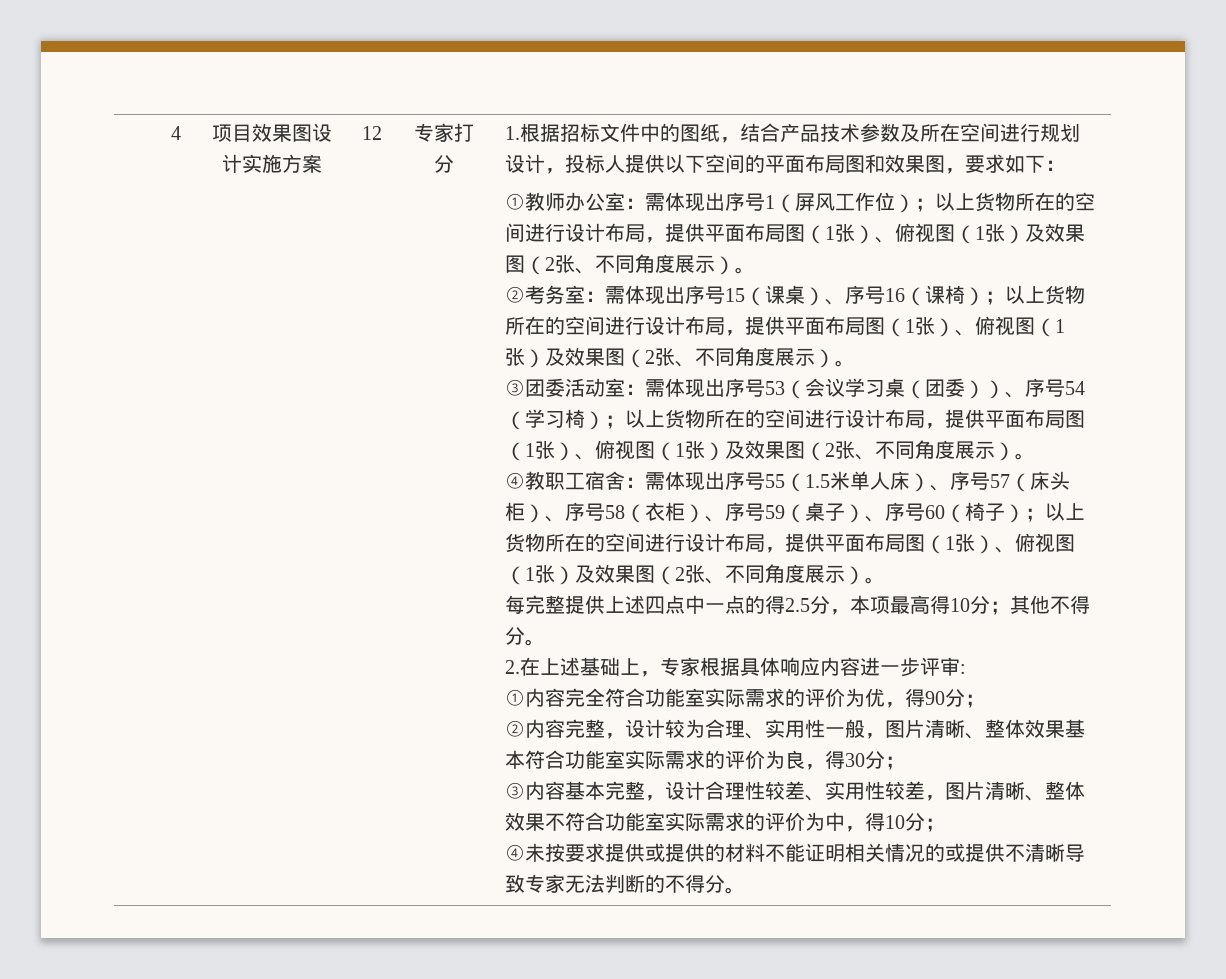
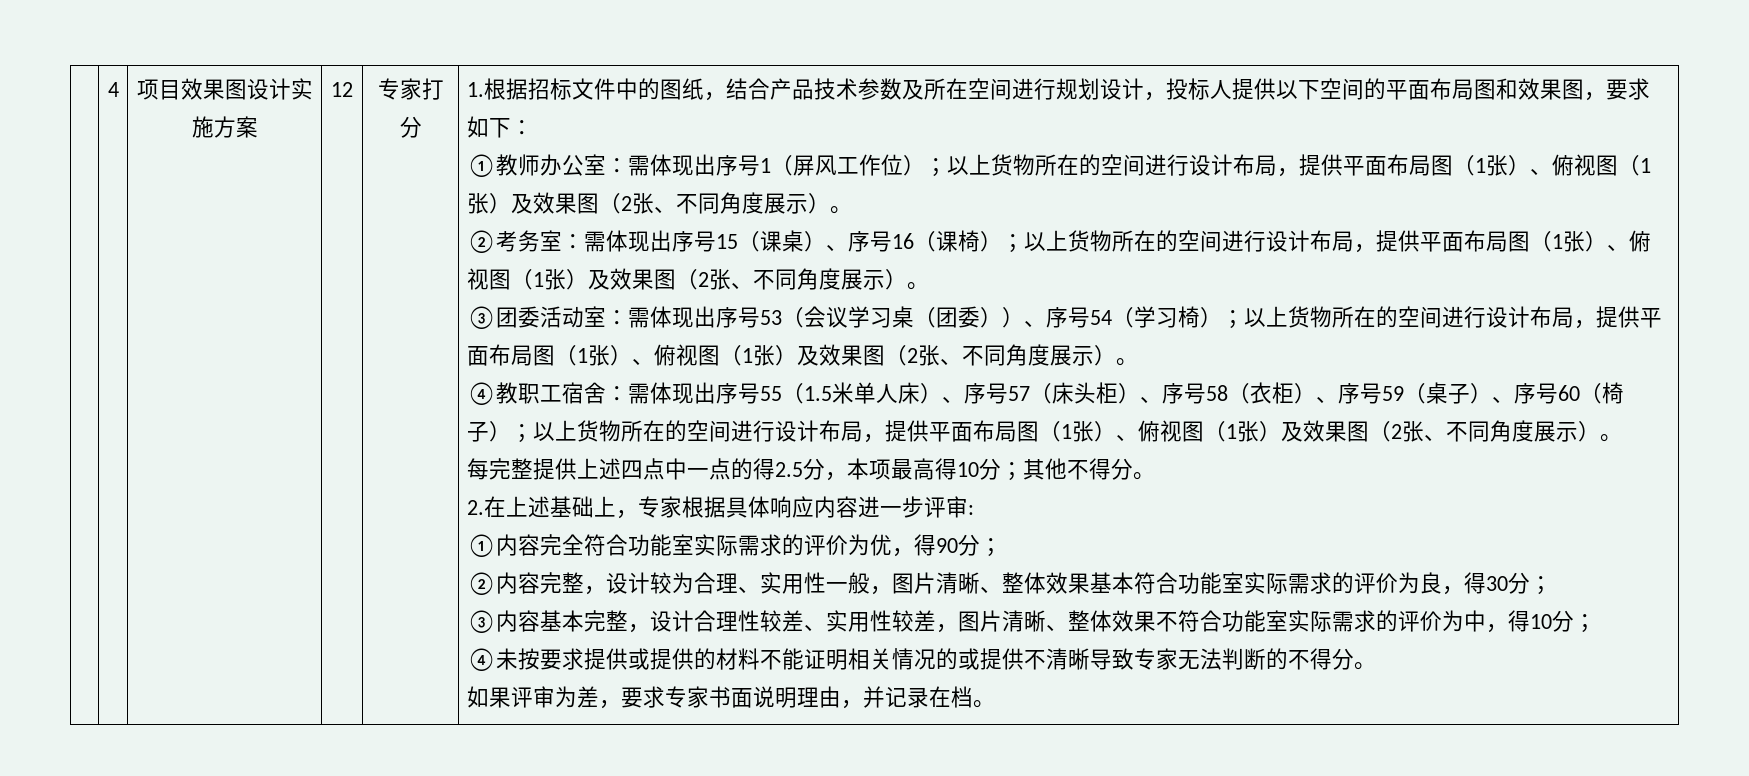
(746, 890) none -> [466,686,995,709] // 如果评审为差，要求专家书面说明理由，并记录在档。

